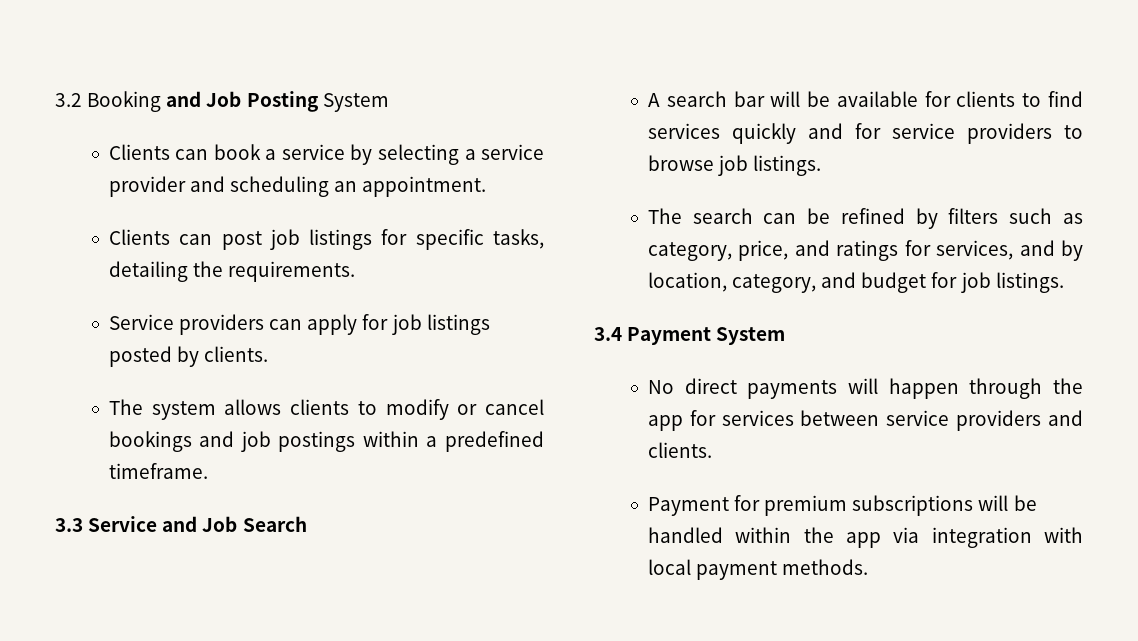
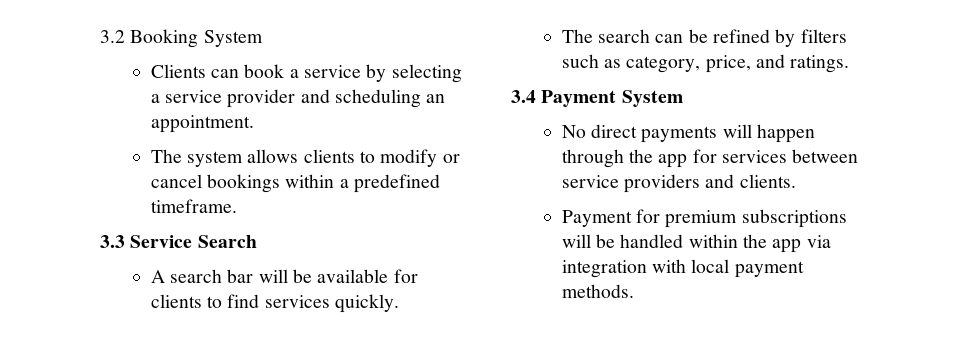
[166,91,319,112] and Job Posting -> (199, 38) none
[108,229,544,250] [108,261,356,282] [108,314,490,335] [108,346,269,367] // Clients can post job listings for specific tasks, detailing the requirements. // Service providers can apply for job listings posted by clients. -> (254, 124) none
[199,431,356,452] and job postings -> (281, 183) none
[162,516,238,532] and Job -> (193, 241) none
[731,123,1083,144] [647,155,822,176] quickly and for service providers to browse job listings. -> [335,294,400,313] quickly.
[836,240,1083,261] [647,272,1064,293] ratings for services, and by location, category, and budget for job listings. -> [790,55,850,73] ratings.

